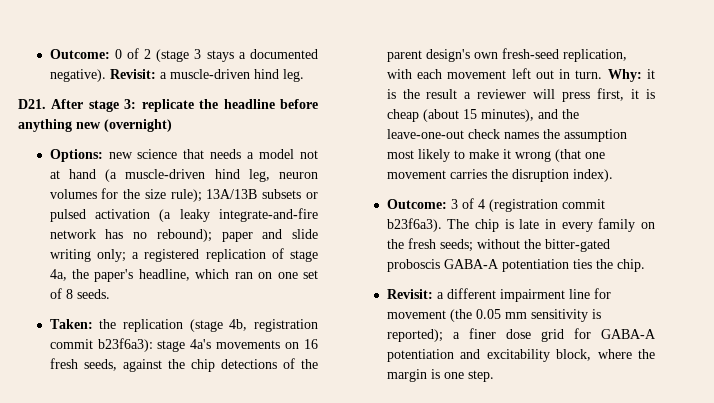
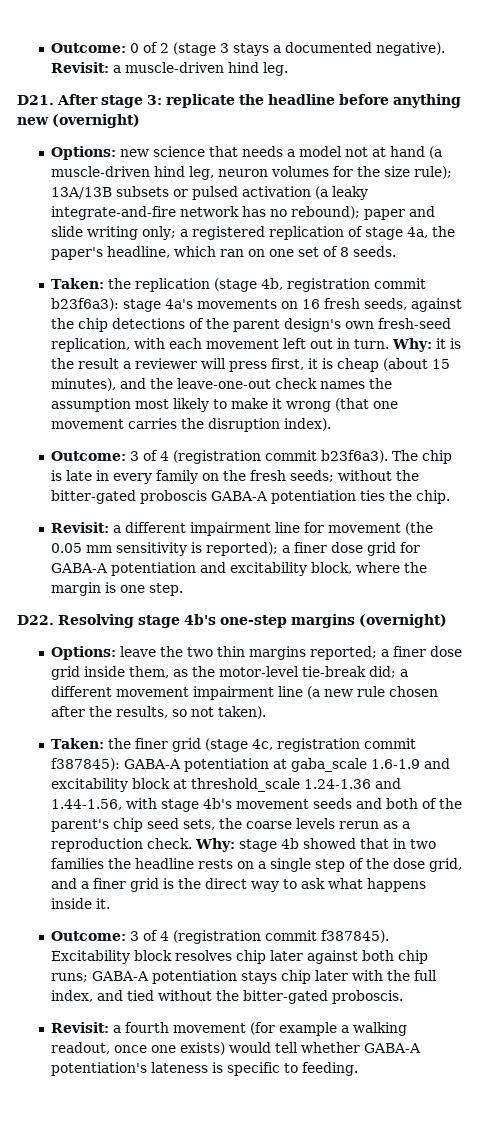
(494, 376) none -> [17,614,447,628] [50,646,462,660] [50,666,408,680] [50,686,438,700] [50,706,266,719] [50,738,416,752] [50,758,450,772] [50,778,401,792] [50,798,462,812] [50,818,410,832] [50,838,436,852] [50,858,462,872] [50,878,426,892] [50,898,110,909] [50,930,389,944] [50,950,428,964] [50,970,437,984] [50,990,403,1004] [50,1022,407,1036] [50,1042,421,1055] [50,1062,358,1076] // D22. Resolving stage 4b's one-step margins (overnight) // Options: leave the two thin margins reported; a finer dose grid inside them, as the motor-level tie-break did; a different movement impairment line (a new rule chosen after the results, so not taken). // Taken: the finer grid (stage 4c, registration commit f387845): GABA-A potentiation at gaba_scale 1.6-1.9 and excitability block at threshold_scale 1.24-1.36 and 1.44-1.56, with stage 4b's movement seeds and both of the parent's chip seed sets, the coarse levels rerun as a reproduction check. Why: stage 4b showed that in two families the headline rests on a single step of the dose grid, and a finer grid is the direct way to ask what happens inside it. // Outcome: 3 of 4 (registration commit f387845). Excitability block resolves chip later against both chip runs; GABA-A potentiation stays chip later with the full index, and tied without the bitter-gated proboscis. // Revisit: a fourth movement (for example a walking readout, once one exists) would tell whether GABA-A potentiation's lateness is specific to feeding.

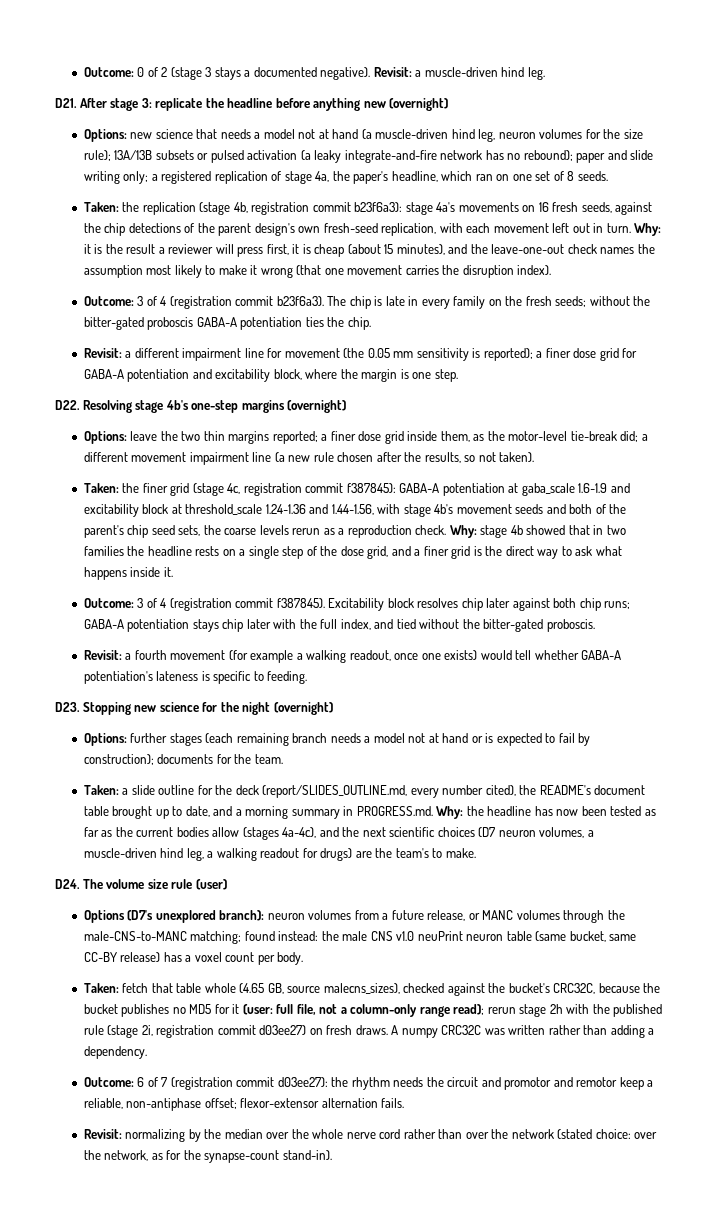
(358, 1069) none -> [55,702,333,715] [83,733,591,746] [83,754,283,765] [83,785,646,798] [83,806,656,819] [83,827,594,840] [83,848,476,861] [55,879,227,890] [83,910,625,923] [83,931,637,944] [83,952,304,965] [83,983,661,996] [83,1004,663,1017] [83,1025,655,1038] [83,1046,147,1059] [83,1077,654,1090] [83,1098,405,1111] [83,1129,658,1142] [83,1150,332,1163] // D23. Stopping new science for the night (overnight) // Options: further stages (each remaining branch needs a model not at hand or is expected to fail by construction); documents for the team. // Taken: a slide outline for the deck (report/SLIDES_OUTLINE.md, every number cited), the README's document table brought up to date, and a morning summary in PROGRESS.md. Why: the headline has now been tested as far as the current bodies allow (stages 4a-4c), and the next scientific choices (D7 neuron volumes, a muscle-driven hind leg, a walking readout for drugs) are the team's to make. // D24. The volume size rule (user) // Options (D7's unexplored branch): neuron volumes from a future release, or MANC volumes through the male-CNS-to-MANC matching; found instead: the male CNS v1.0 neuPrint neuron table (same bucket, same CC-BY release) has a voxel count per body. // Taken: fetch that table whole (4.65 GB, source malecns_sizes), checked against the bucket's CRC32C, because the bucket publishes no MD5 for it (user: full file, not a column-only range read); rerun stage 2h with the published rule (stage 2i, registration commit d03ee27) on fresh draws. A numpy CRC32C was written rather than adding a dependency. // Outcome: 6 of 7 (registration commit d03ee27): the rhythm needs the circuit and promotor and remotor keep a reliable, non-antiphase offset; flexor-extensor alternation fails. // Revisit: normalizing by the median over the whole nerve cord rather than over the network (stated choice: over the network, as for the synapse-count stand-in).

